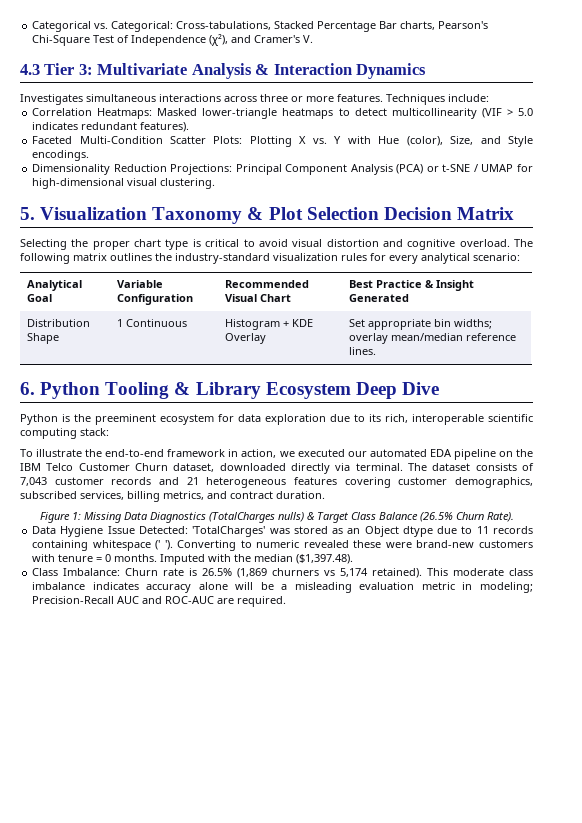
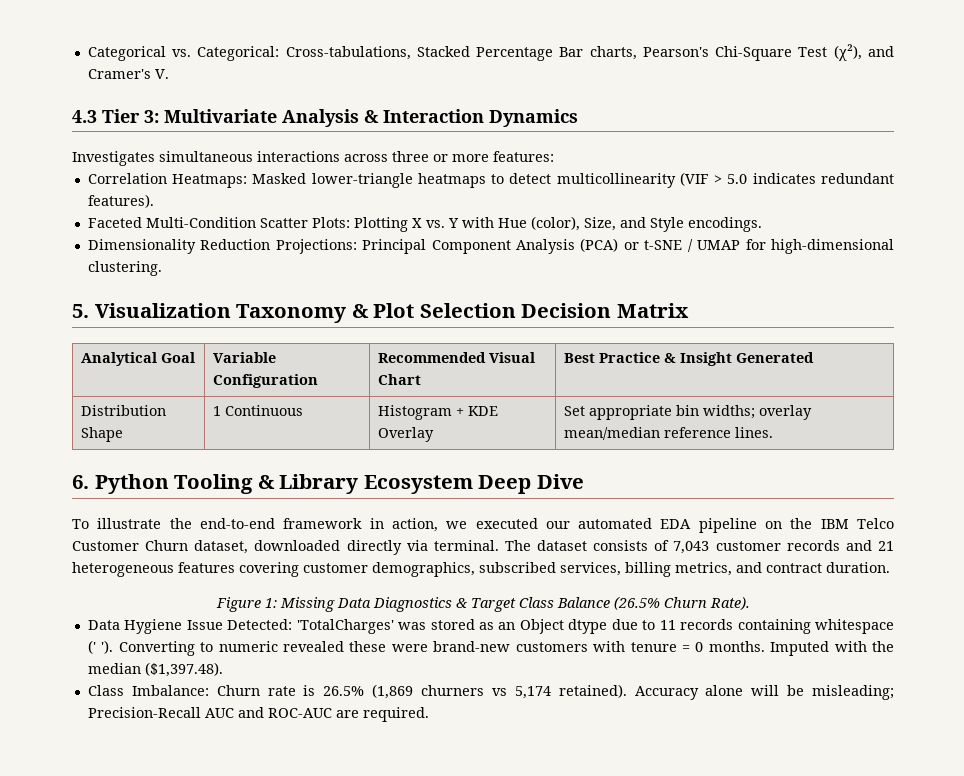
[117,35,207,46] of Independence -> (828, 52) none
[337,94,489,105] features. Techniques include: -> [493,151,554,162] features:
[127,178,158,186] visual -> (895, 246) none
[20,239,533,250] [20,253,520,264] // Selecting the proper chart type is critical to avoid visual distortion and cognitive overload. The following matrix outlines the industry-standard visualization rules for every analytical scenario: -> (689, 310) none
[20,414,533,425] [20,428,109,439] // Python is the preeminent ecosystem for data exploration due to its rich, interoperable scientific computing stack: -> (584, 481) none
[208,512,304,523] (TotalCharges nulls) -> (452, 604) none
[427,568,533,576] [32,582,534,593] This moderate class imbalance indicates accuracy alone will be a misleading evaluation metric in modeling; -> [634,685,895,700] Accuracy alone will be misleading;

